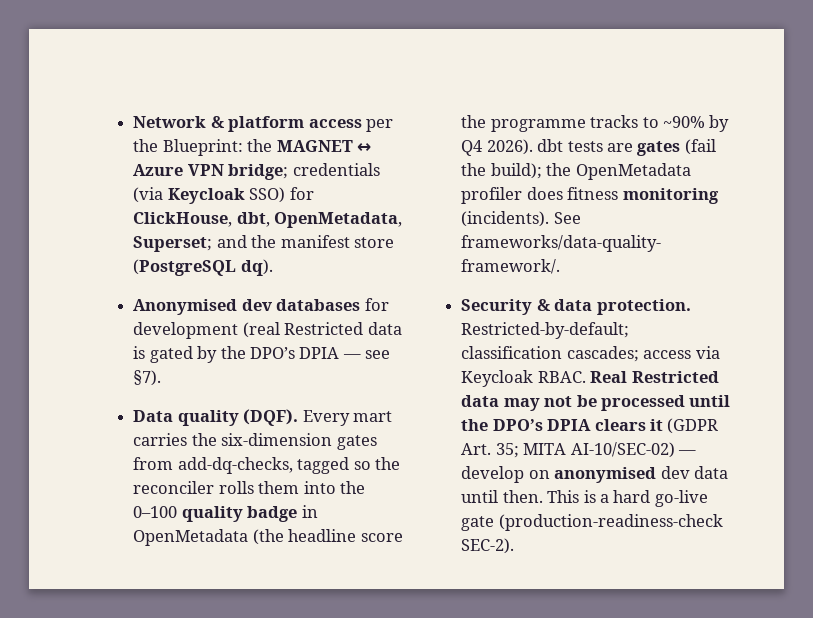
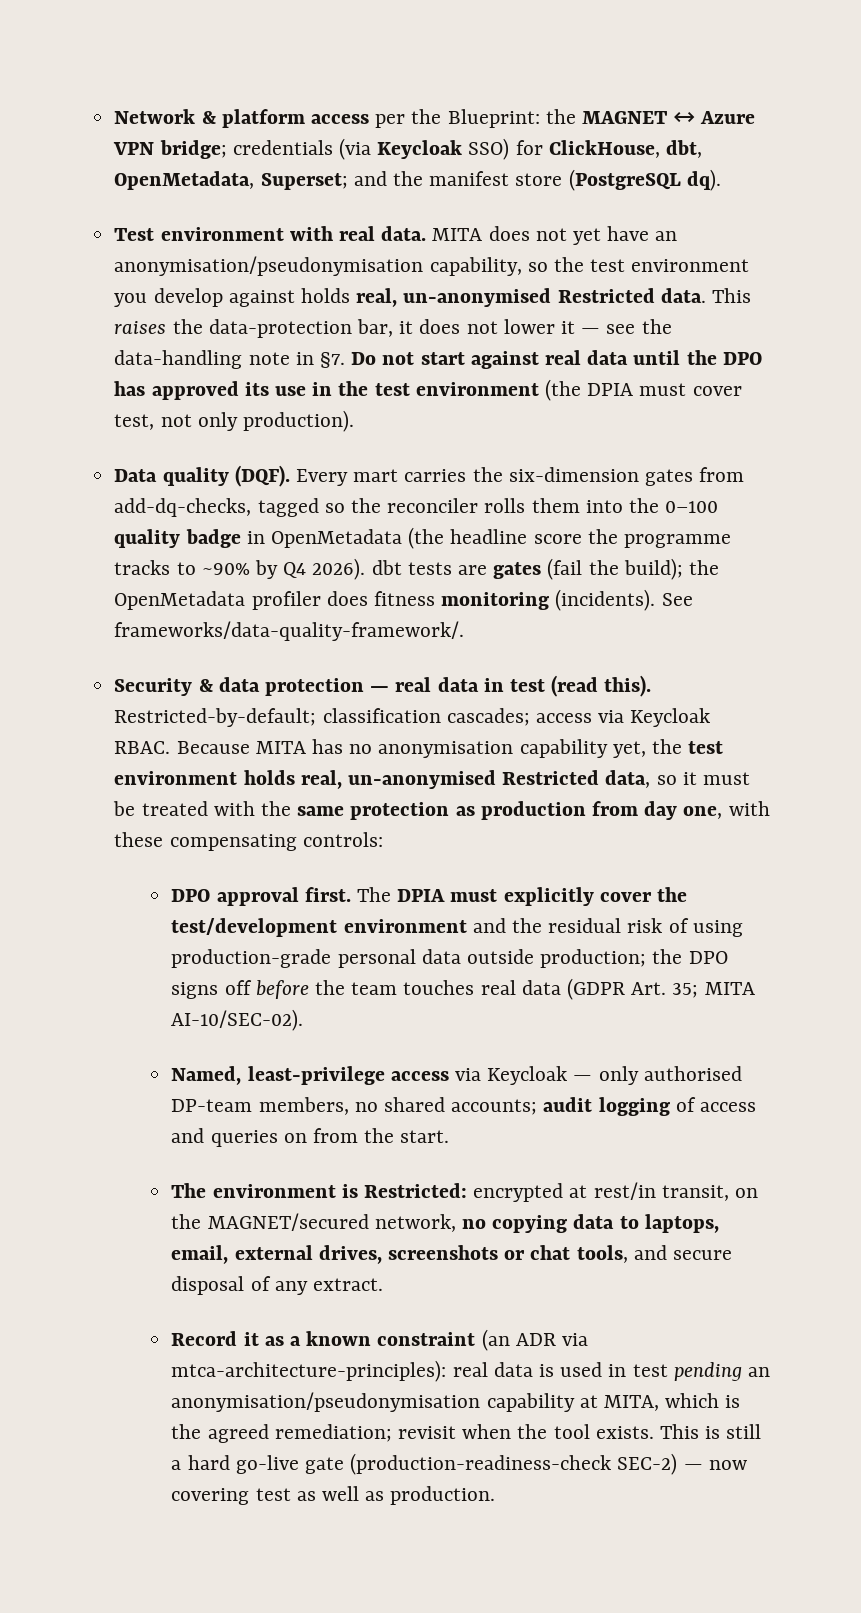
[133,298,389,315] [133,322,402,339] [133,346,391,363] [133,370,162,386] Anonymised dev databases for development (real Restricted data is gated by the DPO’s DPIA — see §7). -> [114,226,678,245] [114,256,750,276] [114,288,751,307] [114,319,672,338] [114,350,762,369] [114,379,742,401] [114,410,354,432] Test environment with real data. MITA does not yet have an anonymisation/pseudonymisation capability, so the test environment you develop against holds real, un-anonymised Restricted data. This raises the data-protection bar, it does not lower it — see the data-handling note in §7. Do not start against real data until the DPO has approved its use in the test environment (the DPIA must cover test, not only production).
[596,299,691,315] protection. -> [264,675,652,697] protection — real data in test (read this).
[590,371,719,383] [461,395,731,411] [461,418,719,434] [461,442,696,458] [461,466,728,483] [461,490,543,503] Real Restricted data may not be processed until the DPO’s DPIA clears it (GDPR Art. 35; MITA AI-10/SEC-02) — develop on anonymised dev data until then. -> [176,739,724,758] [114,770,750,789] [113,801,770,820] [114,832,383,851] [171,887,688,906] [171,918,743,937] [171,949,728,968] [171,978,755,1000] [171,1009,304,1031] [171,1066,742,1085] [171,1097,757,1116] [171,1128,450,1147] [171,1182,759,1202] [171,1213,719,1233] [171,1245,733,1264] [171,1276,383,1295] [171,1329,589,1351] [171,1360,771,1382] [171,1392,741,1412] [171,1424,654,1443] Because MITA has no anonymisation capability yet, the test environment holds real, un-anonymised Restricted data, so it must be treated with the same protection as production from day one, with these compensating controls: // DPO approval first. The DPIA must explicitly cover the test/development environment and the residual risk of using production-grade personal data outside production; the DPO signs off before the team touches real data (GDPR Art. 35; MITA AI-10/SEC-02). // Named, least-privilege access via Keycloak — only authorised DP-team members, no shared accounts; audit logging of access and queries on from the start. // The environment is Restricted: encrypted at rest/in transit, on the MAGNET/secured network, no copying data to laptops, email, external drives, screenshots or chat tools, and secure disposal of any extract. // Record it as a known constraint (an ADR via mtca-architecture-principles): real data is used in test pending an anonymisation/pseudonymisation capability at MITA, which is the agreed remediation; revisit when the tool exists.
(596, 496) none -> [726,1424,762,1439] still
[461,538,515,554] SEC-2). -> [617,1453,747,1475] [171,1486,496,1505] SEC-2) — now covering test as well as production.

